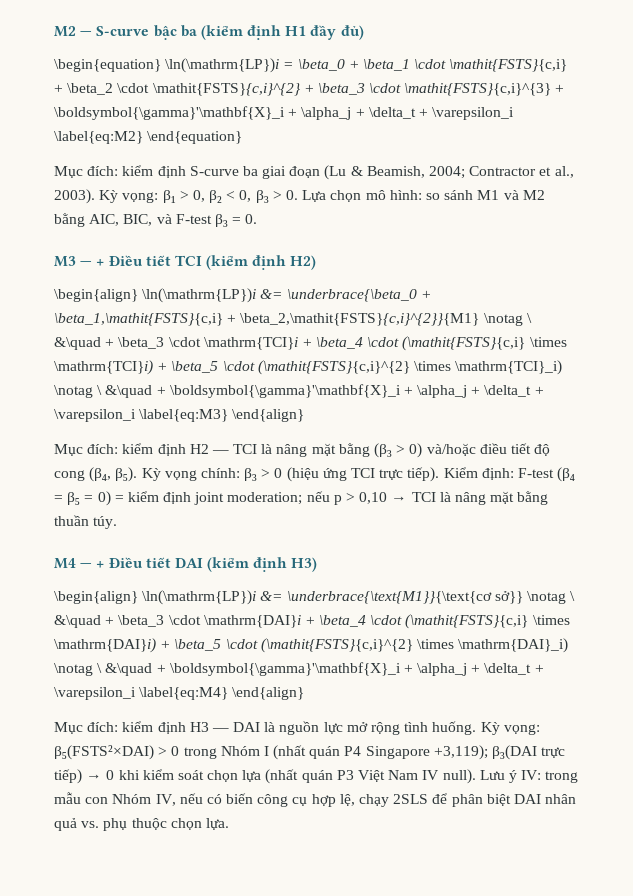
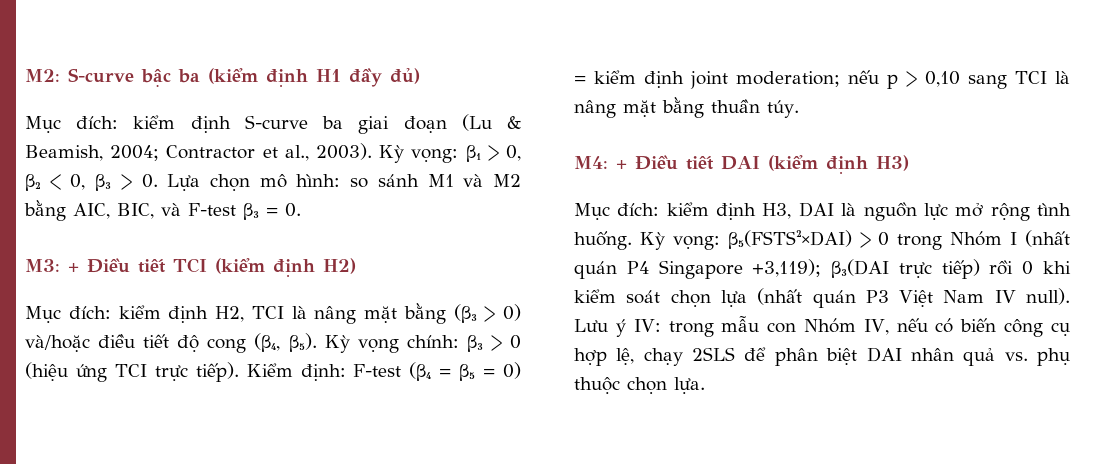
[54,26,93,37] M2 — -> [25,69,60,82] M2:
[54,58,568,73] [54,83,565,96] [54,106,515,120] [54,131,243,144] // \begin{equation} \ln(\mathrm{LP})i = \beta_0 + \beta_1 \cdot \mathit{FSTS}{c,i} + \beta_2 \cdot \mathit{FSTS}{c,i}^{2} + \beta_3 \cdot \mathit{FSTS}{c,i}^{3} + \boldsymbol{\gamma}'\mathbf{X}_i + \alpha_j + \delta_t + \varepsilon_i \label{eq:M2} \end{equation} -> (420, 76) none
[54,256,93,267] M3 — -> [25,259,60,272] M3:
[54,288,431,303] [54,313,532,326] [54,336,567,351] [54,360,563,375] [54,384,544,398] [54,409,305,422] [54,443,229,456] // \begin{align} \ln(\mathrm{LP})i &= \underbrace{\beta_0 + \beta_1,\mathit{FSTS}{c,i} + \beta_2,\mathit{FSTS}{c,i}^{2}}{M1} \notag \ &\quad + \beta_3 \cdot \mathrm{TCI}i + \beta_4 \cdot (\mathit{FSTS}{c,i} \times \mathrm{TCI}i) + \beta_5 \cdot (\mathit{FSTS}{c,i}^{2} \times \mathrm{TCI}_i) \notag \ &\quad + \boldsymbol{\gamma}'\mathbf{X}_i + \alpha_j + \delta_t + \varepsilon_i \label{eq:M3} \end{align} // Mục đích: kiểm định H2 — -> [25,305,244,324] // Mục đích: kiểm định H2,
[391,496,408,502] → -> [968,75,1007,89] sang
[54,558,93,569] M4 — -> [574,156,608,169] M4:
[54,590,576,605] [54,614,570,629] [54,638,569,653] [54,662,544,676] [54,687,305,700] [54,721,229,734] // \begin{align} \ln(\mathrm{LP})i &= \underbrace{\text{M1}}{\text{cơ sở}} \notag \ &\quad + \beta_3 \cdot \mathrm{DAI}i + \beta_4 \cdot (\mathit{FSTS}{c,i} \times \mathrm{DAI}i) + \beta_5 \cdot (\mathit{FSTS}{c,i}^{2} \times \mathrm{DAI}_i) \notag \ &\quad + \boldsymbol{\gamma}'\mathbf{X}_i + \alpha_j + \delta_t + \varepsilon_i \label{eq:M4} \end{align} // Mục đích: kiểm định H3 — -> [574,202,792,221] // Mục đích: kiểm định H3,
[86,774,103,780] → -> [989,260,1014,275] rồi

